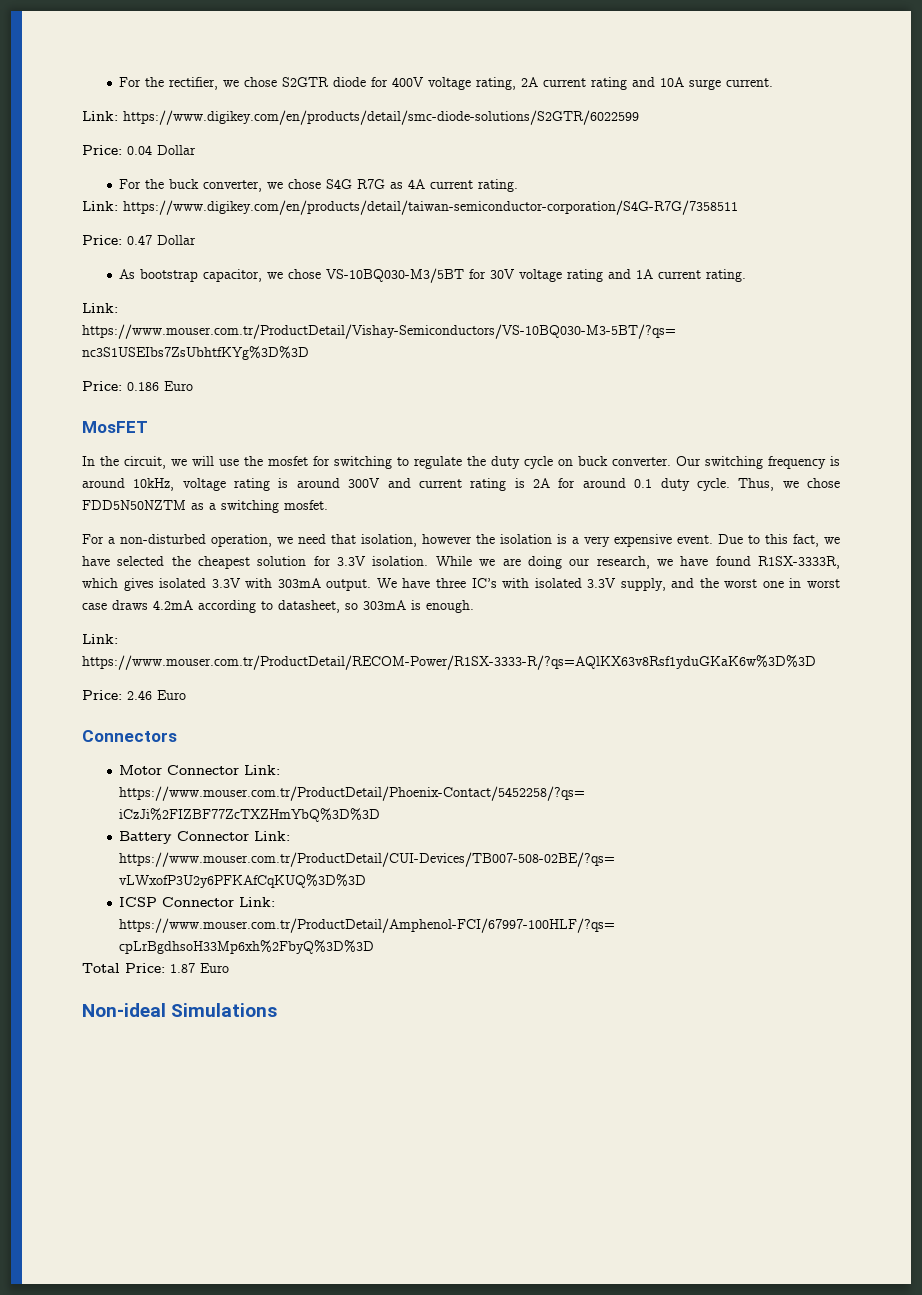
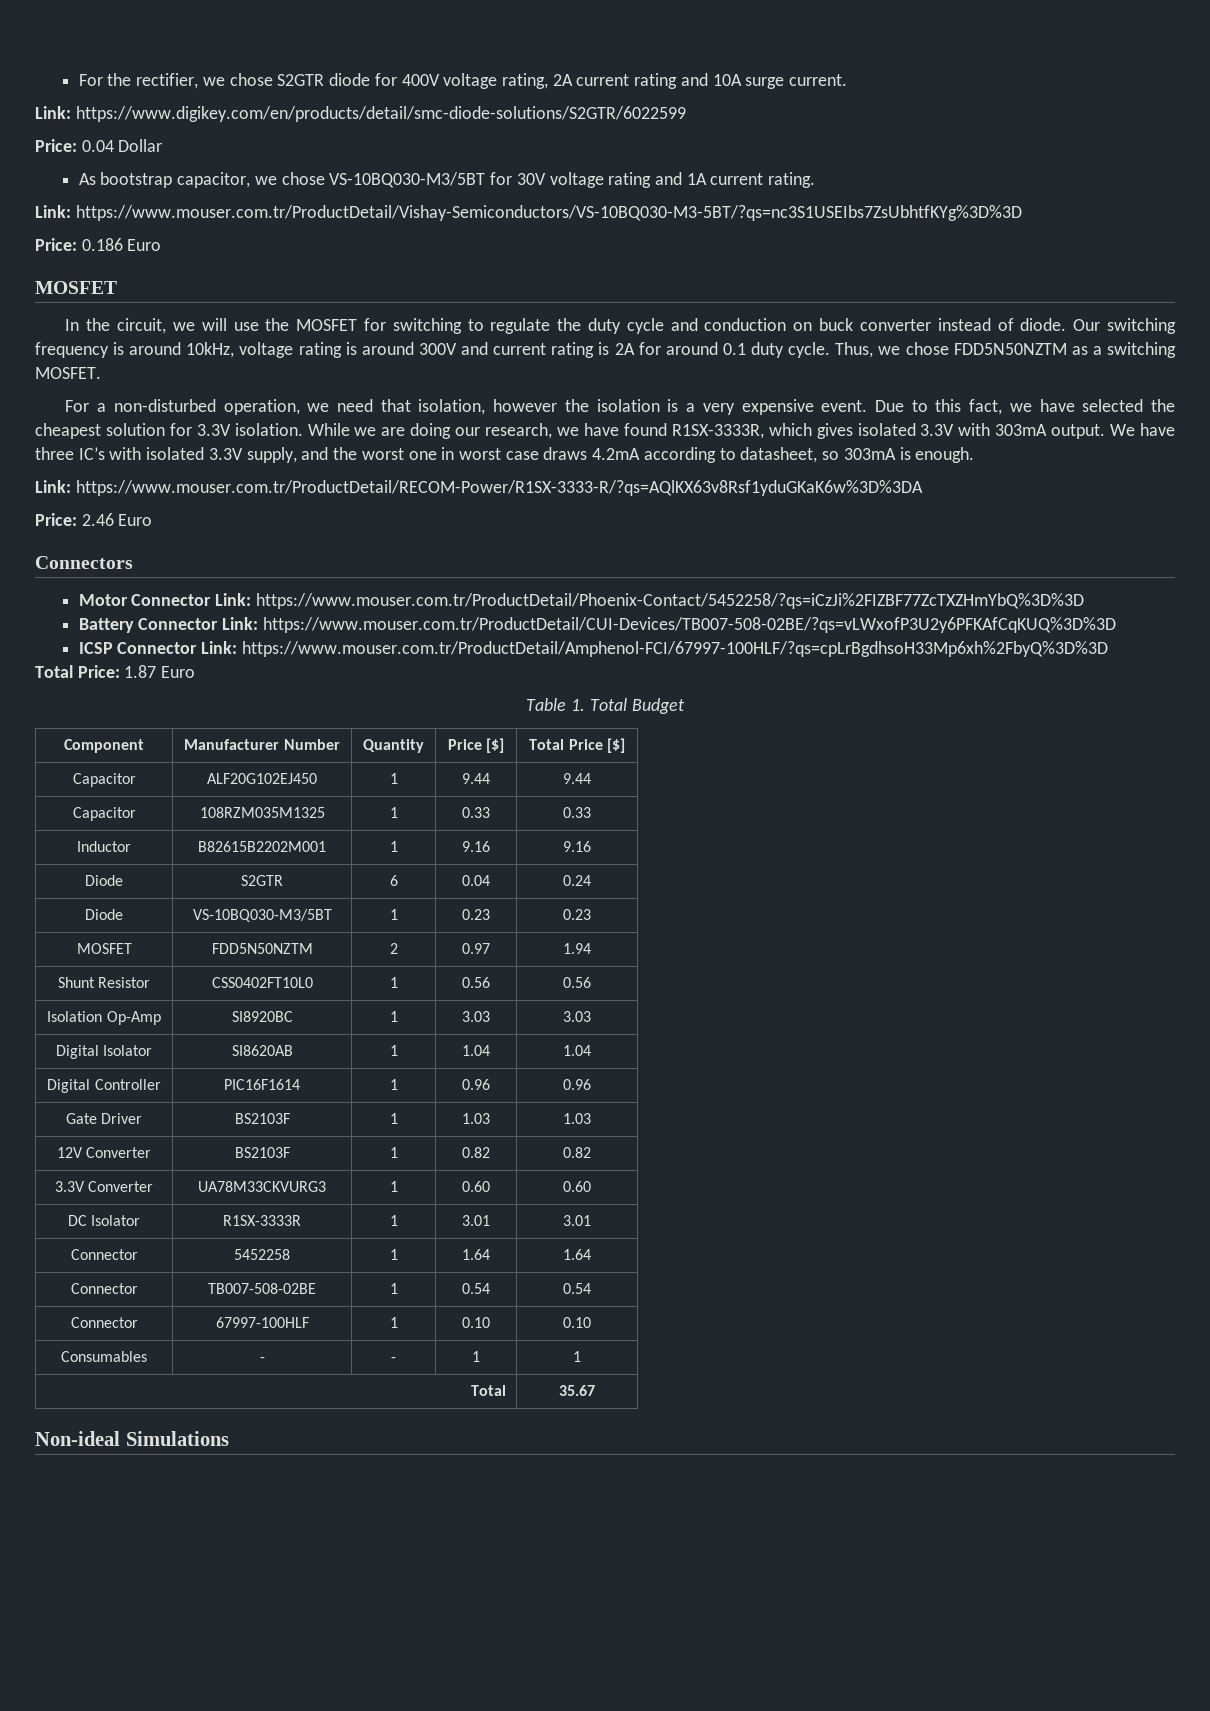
[119,179,519,192] [82,200,738,215] [82,235,196,245] // For the buck converter, we chose S4G R7G as 4A current rating. // Link: https://www.digikey.com/en/products/detail/taiwan-semiconductor-corporation/S4G-R7G/7358511 // Price: 0.47 Dollar -> (163, 145) none
[82,421,148,433] MosFET -> [35,281,117,294] MOSFET
[268,456,308,466] mosfet -> [296,319,358,331] MOSFET
[558,456,671,466] on buck converter. -> [670,318,1067,331] and conduction on buck converter instead of diode.
[284,500,328,510] mosfet. -> [35,367,101,379] MOSFET.
[82,655,816,670] https://www.mouser.com.tr/ProductDetail/RECOM-Power/R1SX-3333-R/?qs=AQlKX63v8Rsf1yduGKaK6w%3D%3D -> [75,480,923,496] https://www.mouser.com.tr/ProductDetail/RECOM-Power/R1SX-3333-R/?qs=AQlKX63v8Rsf1yduGKaK6w%3D%3DA
(229, 968) none -> [526,698,685,714] [64,739,144,753] [184,739,340,750] [363,739,424,753] [447,738,505,753] [529,738,625,753] [72,773,136,787] [207,773,317,784] [389,773,398,784] [462,773,490,784] [563,773,591,784] [72,807,136,821] [199,807,325,818] [389,807,398,818] [462,807,490,818] [563,807,591,818] [77,841,131,852] [198,841,326,852] [389,841,398,852] [462,841,490,852] [563,841,591,852] [85,875,123,886] [241,875,283,886] [389,875,398,886] [462,875,490,886] [563,875,591,886] [85,909,123,920] [192,909,332,922] [389,909,398,920] [462,909,490,920] [563,909,591,920] [76,943,132,954] [211,943,313,954] [389,943,398,954] [462,943,490,954] [563,943,591,954] [57,977,151,988] [211,977,313,988] [389,977,398,988] [462,977,490,988] [563,977,591,988] [47,1011,161,1025] [231,1011,293,1022] [389,1011,398,1022] [462,1011,490,1022] [563,1011,591,1022] [55,1045,153,1059] [231,1045,293,1056] [389,1045,398,1056] [462,1045,490,1056] [563,1045,591,1056] [47,1079,161,1093] [224,1079,300,1090] [389,1079,398,1090] [462,1079,490,1090] [563,1079,591,1090] [65,1113,143,1124] [234,1113,290,1124] [389,1113,398,1124] [462,1113,490,1124] [563,1113,591,1124] [56,1147,152,1158] [234,1147,290,1158] [389,1147,398,1158] [462,1147,490,1158] [563,1147,591,1158] [54,1181,154,1192] [198,1181,326,1192] [389,1181,398,1192] [462,1181,490,1192] [563,1181,591,1192] [67,1215,141,1226] [223,1215,301,1226] [389,1215,398,1226] [462,1215,490,1226] [563,1215,591,1226] [70,1249,138,1260] [234,1249,290,1260] [389,1249,398,1260] [462,1249,490,1260] [563,1249,591,1260] [70,1283,138,1294] [208,1283,316,1294] [389,1283,398,1294] [462,1283,490,1294] [563,1283,591,1294] [70,1317,138,1328] [215,1317,309,1328] [389,1317,398,1328] [462,1317,490,1328] [563,1317,591,1328] [61,1351,147,1362] [259,1357,265,1362] [391,1357,396,1362] [472,1351,480,1362] [573,1351,581,1362] [471,1385,507,1396] [559,1385,595,1396] // Table 1. Total Budget // Component | Manufacturer Number | Quantity | Price [$] | Total Price [$] // Capacitor | ALF20G102EJ450 | 1 | 9.44 | 9.44 // Capacitor | 108RZM035M1325 | 1 | 0.33 | 0.33 // Inductor | B82615B2202M001 | 1 | 9.16 | 9.16 // Diode | S2GTR | 6 | 0.04 | 0.24 // Diode | VS-10BQ030-M3/5BT | 1 | 0.23 | 0.23 // MOSFET | FDD5N50NZTM | 2 | 0.97 | 1.94 // Shunt Resistor | CSS0402FT10L0 | 1 | 0.56 | 0.56 // Isolation Op-Amp | SI8920BC | 1 | 3.03 | 3.03 // Digital Isolator | SI8620AB | 1 | 1.04 | 1.04 // Digital Controller | PIC16F1614 | 1 | 0.96 | 0.96 // Gate Driver | BS2103F | 1 | 1.03 | 1.03 // 12V Converter | BS2103F | 1 | 0.82 | 0.82 // 3.3V Converter | UA78M33CKVURG3 | 1 | 0.60 | 0.60 // DC Isolator | R1SX-3333R | 1 | 3.01 | 3.01 // Connector | 5452258 | 1 | 1.64 | 1.64 // Connector | TB007-508-02BE | 1 | 0.54 | 0.54 // Connector | 67997-100HLF | 1 | 0.10 | 0.10 // Consumables | - | - | 1 | 1 // Total | 35.67

